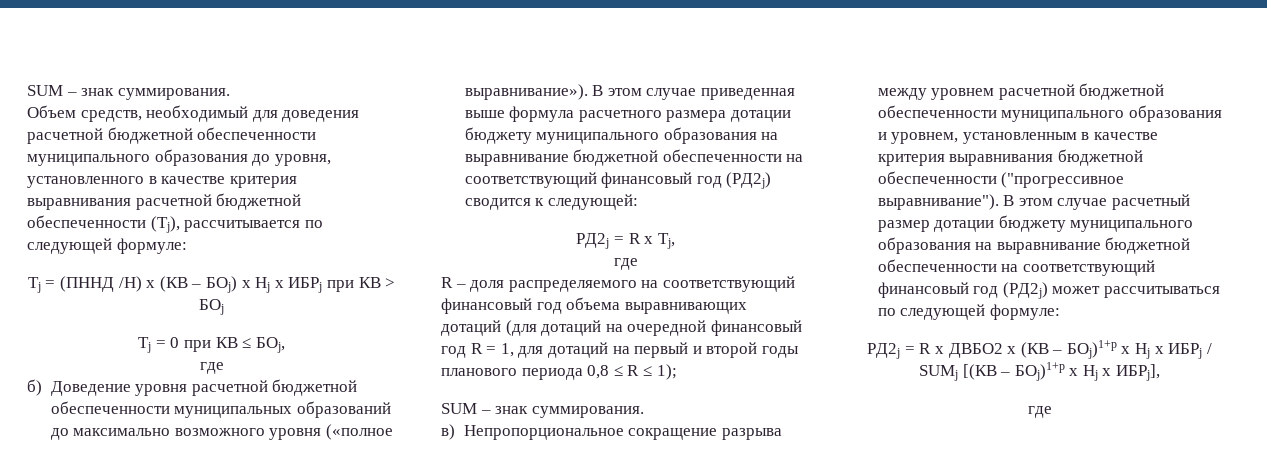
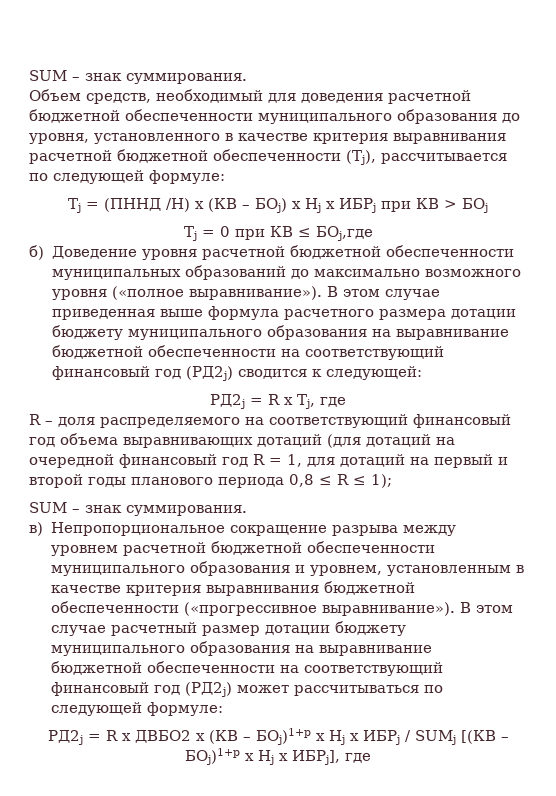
[255,337,285,353] [199,362,224,374] БОj, // где -> [315,226,373,241] БОj,где
(675, 241) // -> (315, 401) none
[1001,172,1125,188] [877,194,999,210] ("прогрессивное выравнивание"). -> [183,602,455,616] («прогрессивное выравнивание»).
(1161, 372) // -> (340, 757) none

